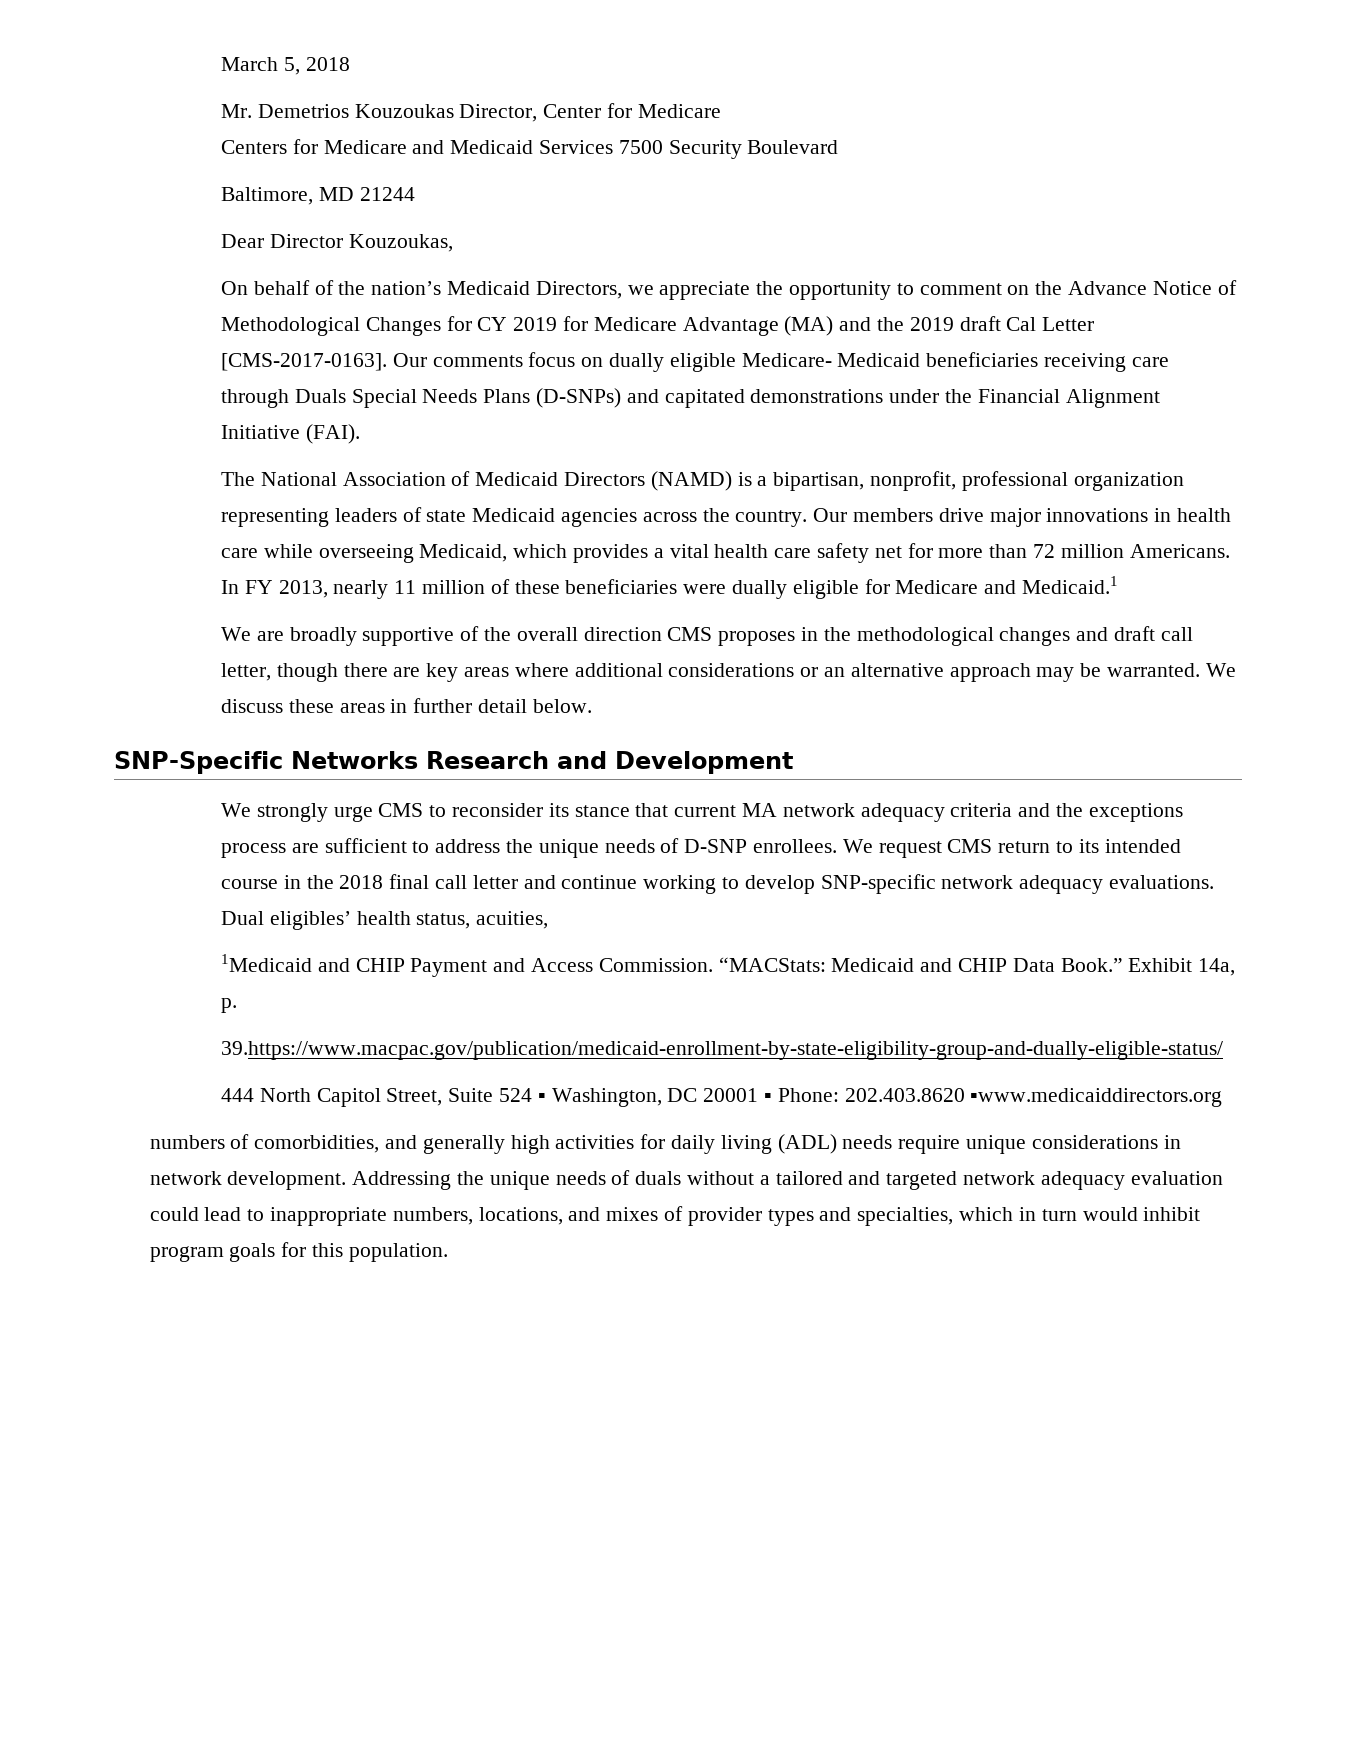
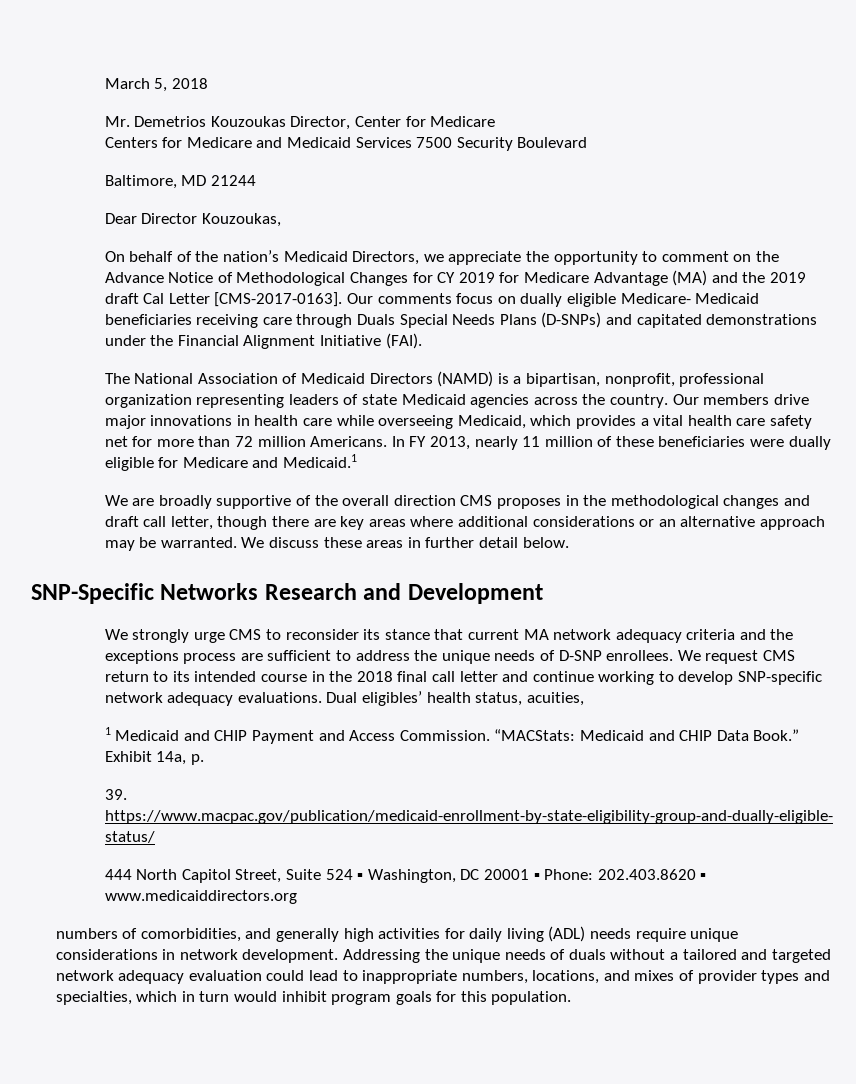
[220,954,312,972] 1Medicaid -> [104,727,180,741] 1 Medicaid
[220,1041,1223,1060] 39.https://www.macpac.gov/publication/medicaid-enrollment-by-state-eligibility-group-and-dually-eligible-status/ -> [104,789,127,800] [104,810,833,824] [104,831,155,843] 39. https://www.macpac.gov/publication/medicaid-enrollment-by-state-eligibility-group-and-dually-eligible- status/
[970,1088,1223,1107] ▪www.medicaiddirectors.org -> [700,873,707,880] [104,890,297,904] ▪ www.medicaiddirectors.org

